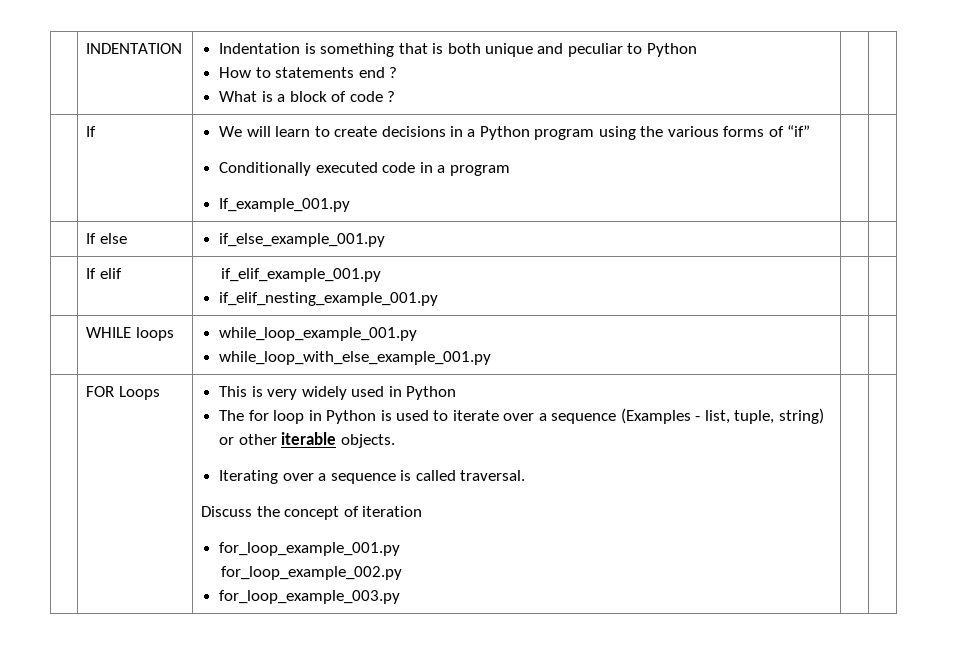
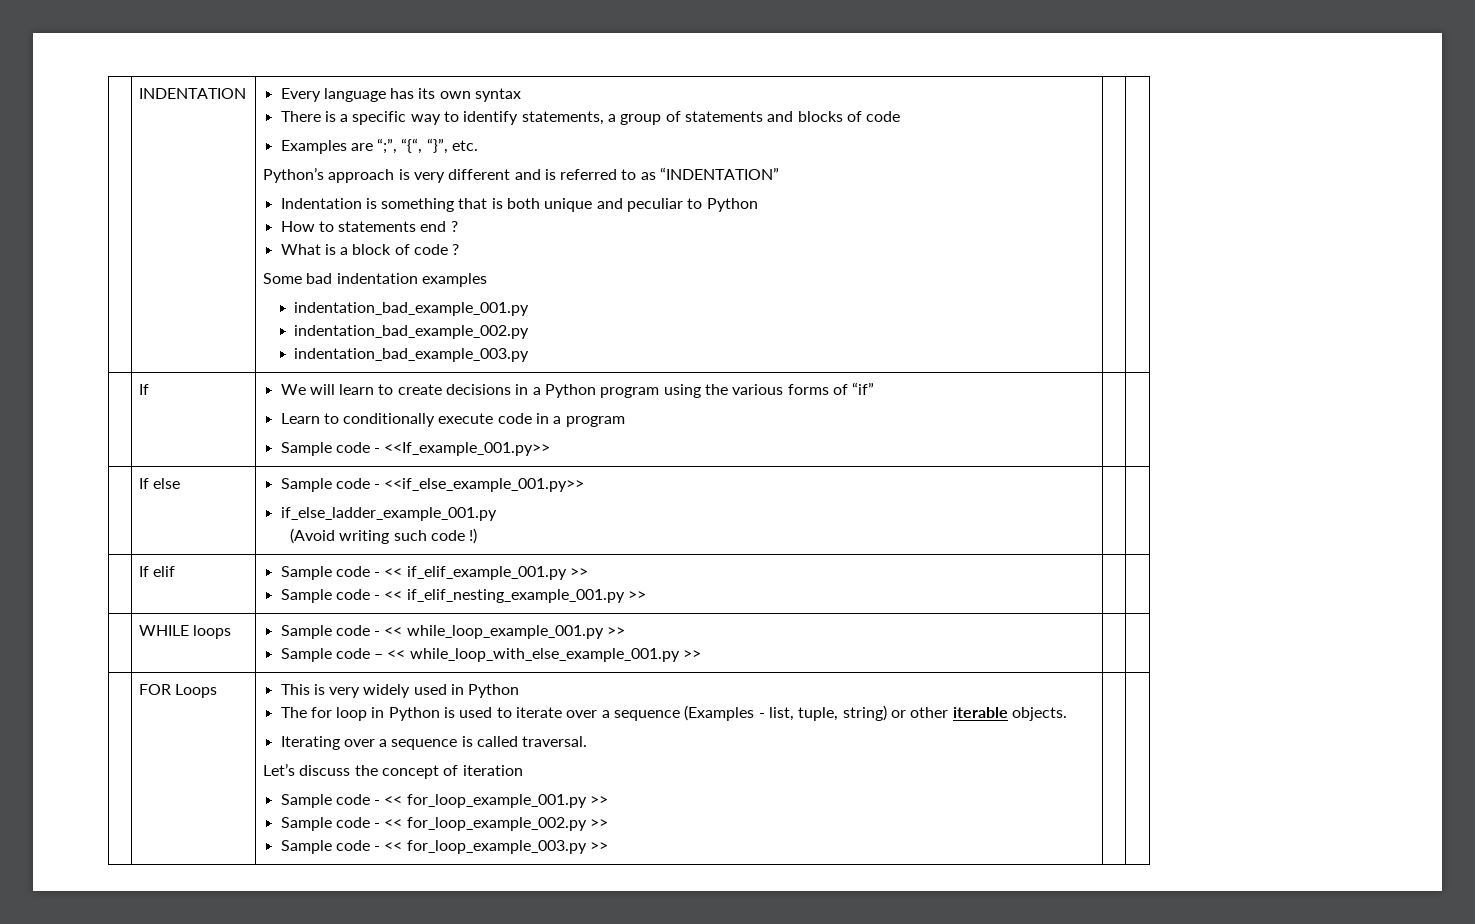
(183, 48) none -> [280,88,522,102] [280,111,901,125] [280,138,479,154] [262,167,780,183] Every language has its own syntax // There is a specific way to identify statements, a group of statements and blocks of code // Examples are “;”, “{“, “}”, etc. // Python’s approach is very different and is referred to as “INDENTATION” //
(396, 96) none -> [262,273,487,287] [294,302,530,316] [294,325,530,339] [294,348,530,362] // Some bad indentation examples // indentation_bad_example_001.py // indentation_bad_example_002.py // indentation_bad_example_003.py
[219,162,378,176] Conditionally executed -> [280,413,494,427] Learn to conditionally execute
[219,198,351,212] [86,233,127,244] [219,233,386,247] [86,268,122,279] [221,268,382,282] If_example_001.py | | // | If else | if_else_example_001.py | | // | If elif | if_elif_example_001.py // -> [280,442,551,456] [138,478,181,489] [280,478,585,492] [280,507,497,521] [289,528,478,544] [138,566,176,577] [280,566,589,580] [280,589,403,603] Sample code - <<If_example_001.py>> | | // | If else | Sample code - <<if_else_example_001.py>> // if_else_ladder_example_001.py // (Avoid writing such code !) | | // | If elif | Sample code - << if_elif_example_001.py >> // Sample code - <<
(439, 299) none -> [628,591,647,600] >>
[219,327,418,341] while_loop_example_001.py // -> [280,625,626,639] [280,648,406,662] Sample code - << while_loop_example_001.py >> // Sample code – <<
(492, 358) none -> [683,650,702,659] >>
[201,506,253,517] Discuss -> [262,763,351,776] Let’s discuss
[219,542,401,556] [221,566,403,580] for_loop_example_001.py // for_loop_example_002.py // -> [280,794,609,808] [280,817,609,831] [280,840,403,854] Sample code - << for_loop_example_001.py >> // Sample code - << for_loop_example_002.py >> // Sample code - <<
(401, 597) none -> [590,842,609,851] >>

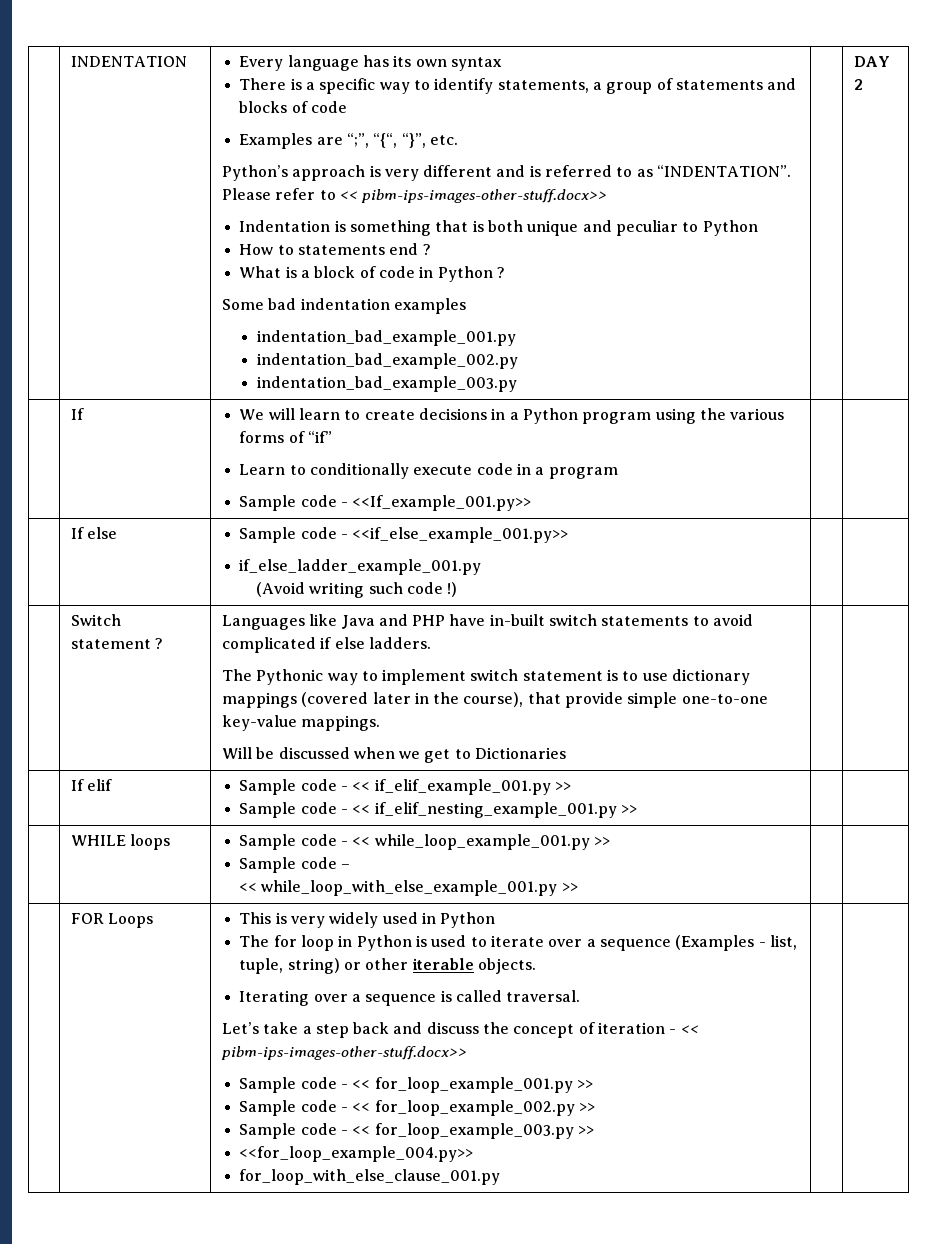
[660,167,780,180] “INDENTATION” -> [657,165,792,177] [221,188,608,203] “INDENTATION”. Please refer to << pibm-ips-images-other-stuff.docx>>
(449, 249) none -> [419,266,493,282] in Python
(530, 355) none -> [853,56,890,67] [853,79,863,90] DAY 2
(478, 536) none -> [70,614,121,626] [70,638,164,649] [221,614,754,630] [221,637,431,653] [221,669,751,685] [221,692,768,708] [221,715,381,731] [221,747,567,763] // | Switch statement ? | Languages like Java and PHP have in-built switch statements to avoid complicated if else ladders. // The Pythonic way to implement switch statement is to use dictionary mappings (covered later in the course), that provide simple one-to-one key-value mappings. // Will be discussed when we get to Dictionaries | |
(384, 656) none -> (351, 866) //
(295, 769) none -> [263,1022,423,1038] take a step back and
(523, 770) none -> [669,1025,699,1034] [220,1046,467,1060] - << pibm-ips-images-other-stuff.docx>>
(609, 846) none -> [239,1146,474,1162] [239,1169,501,1185] // <<for_loop_example_004.py>> // for_loop_with_else_clause_001.py

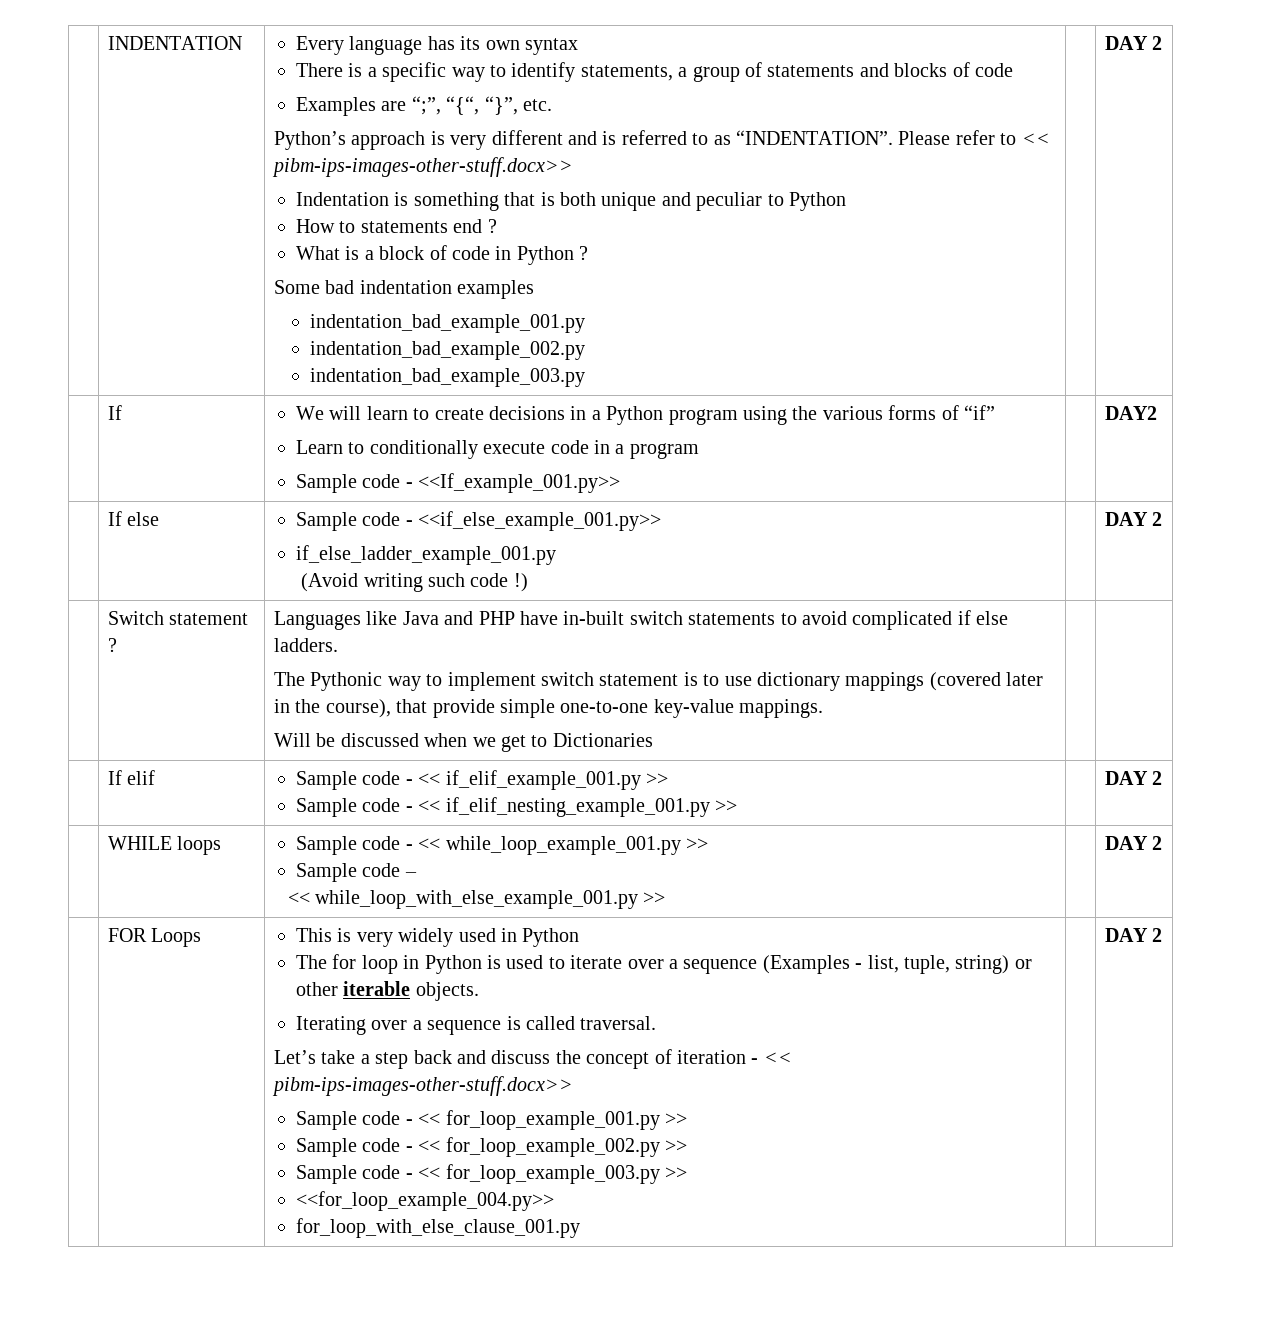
(532, 503) none -> [1105,406,1158,420] DAY2
(458, 589) none -> [1105,512,1163,526] DAY 2
(638, 809) none -> [1105,771,1163,785] DAY 2
(578, 887) none -> [1105,836,1163,850] DAY 2
(501, 1177) none -> [1105,928,1163,942] DAY 2

